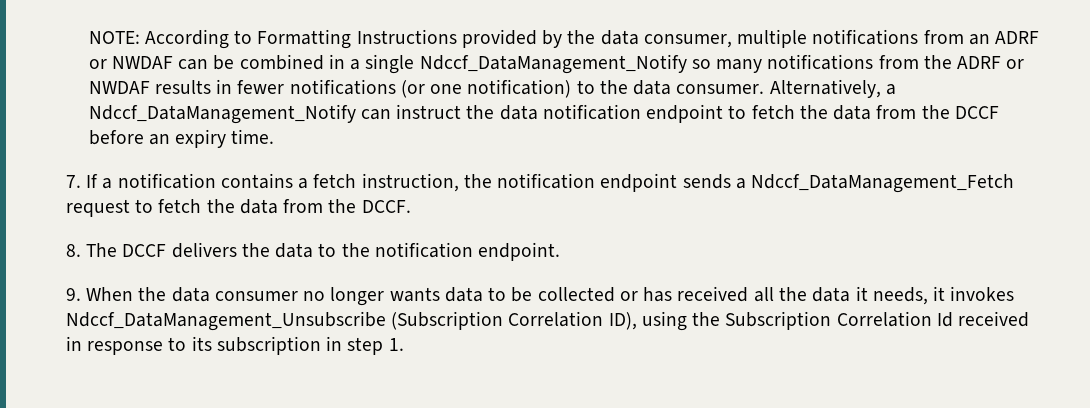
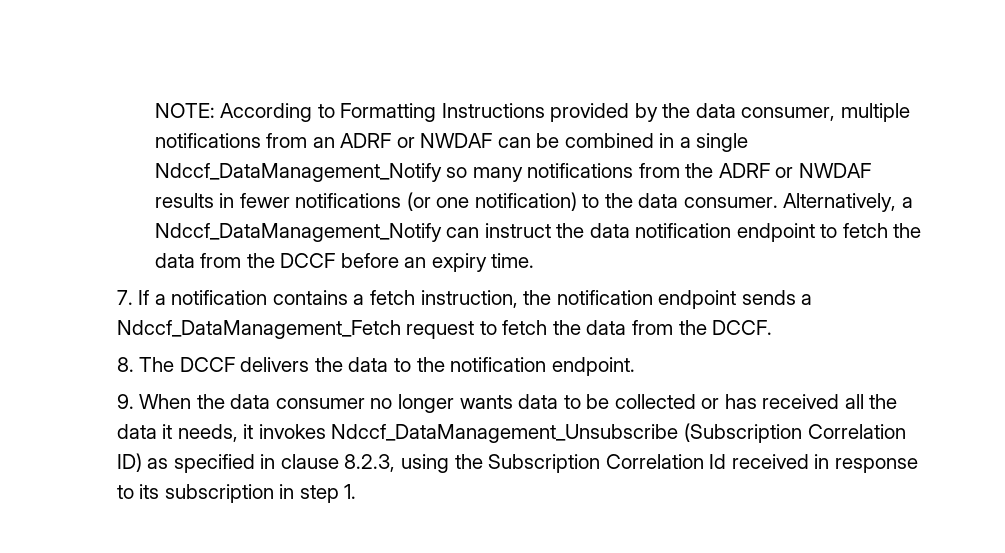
[608,312,637,330] ID), -> [116,453,396,473] ID) as specified in clause 8.2.3,

